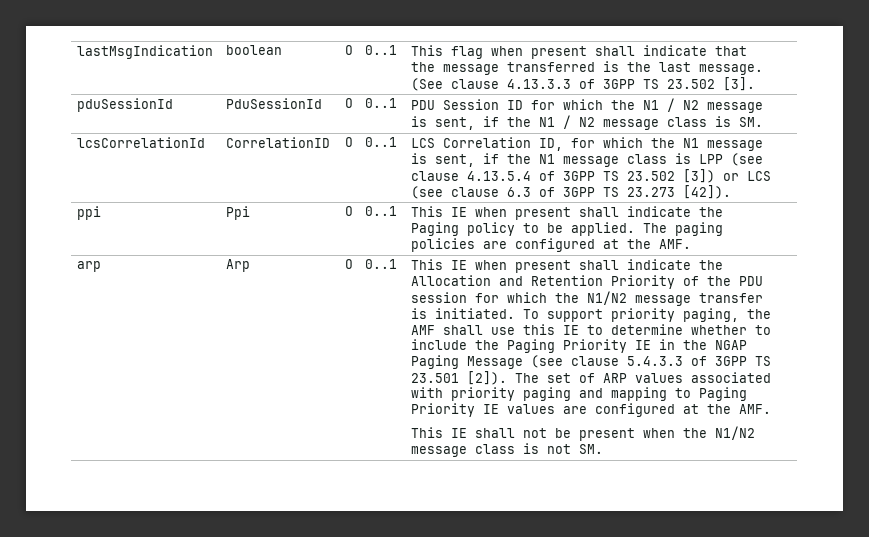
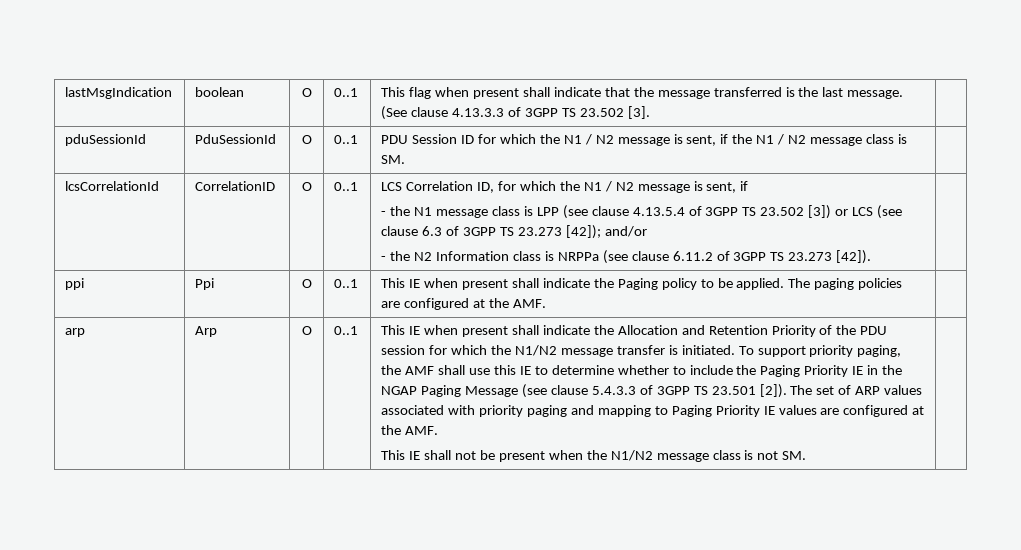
[707,140,764,151] [411,153,500,167] message is sent, if -> [604,181,749,193] [381,211,387,216] / N2 message is sent, if // -
(676, 192) none -> [565,225,647,239] [381,250,833,264] [42]); and/or // - the N2 Information class is NRPPa (see clause 6.11.2 of 3GPP TS 23.273

